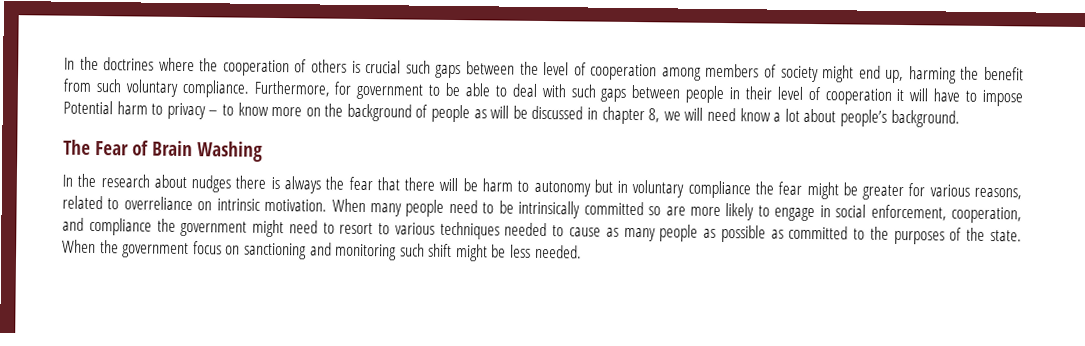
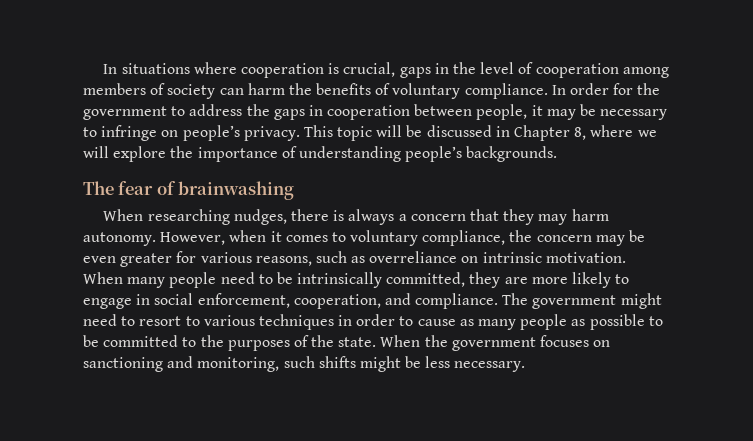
[64,56,515,79] In the doctrines where the cooperation of others is crucial such gaps between -> [103,62,449,78] In situations where cooperation is crucial, gaps in
[822,65,1025,84] [63,78,1023,107] [63,100,960,128] [63,139,263,162] [62,173,858,200] might end up, harming the benefit from such voluntary compliance. Furthermore, for government to be able to deal with such gaps between people in their level of cooperation it will have to impose Potential harm to privacy – to know more on the background of people as will be discussed in chapter 8, we will need know a lot about people’s background. // The Fear of Brain Washing // In the research about nudges there is always the fear that there will be harm to autonomy but in voluntary compliance the fear might be -> [219,83,661,99] [83,104,668,120] [83,125,657,141] [83,146,558,162] [83,181,295,200] [103,209,609,225] [83,230,646,246] [83,256,116,263] can harm the benefits of voluntary compliance. In order for the government to address the gaps in cooperation between people, it may be necessary to infringe on people’s privacy. This topic will be discussed in Chapter 8, where we will explore the importance of understanding people’s backgrounds. // The fear of brainwashing // When researching nudges, there is always a concern that they may harm autonomy. However, when it comes to voluntary compliance, the concern may be even
[62,195,120,210] related to -> [315,251,366,263] such as
[583,201,662,216] committed so -> [386,272,501,288] committed, they
[88,217,176,236] compliance the -> [415,293,529,309] compliance. The
[504,222,548,237] needed -> [338,314,396,326] in order
[770,229,784,239] as -> [648,316,663,326] [83,335,99,347] to be
[192,241,222,255] focus -> [540,335,590,347] focuses
[335,243,453,261] monitoring such shift -> [197,356,356,372] monitoring, such shifts
[534,244,582,259] needed. -> [454,361,526,372] necessary.

